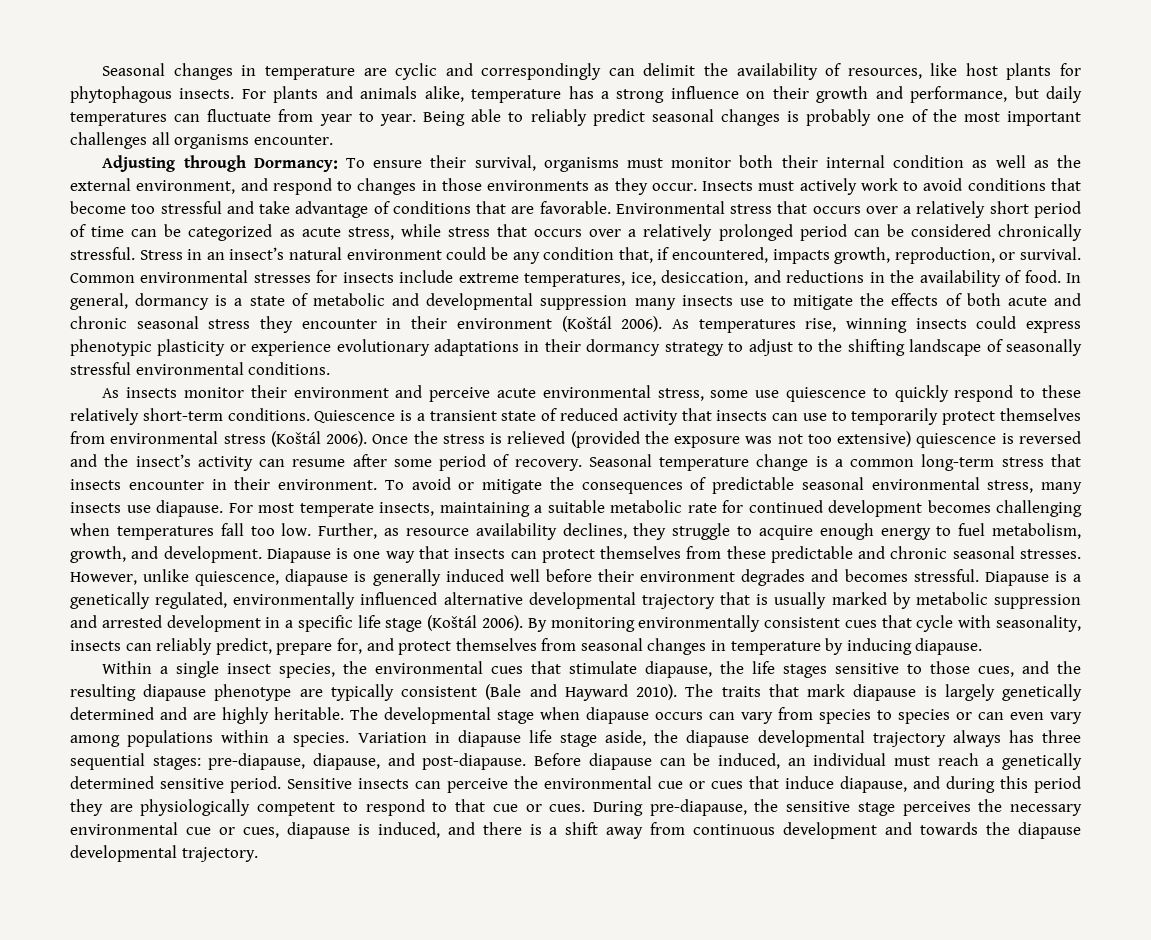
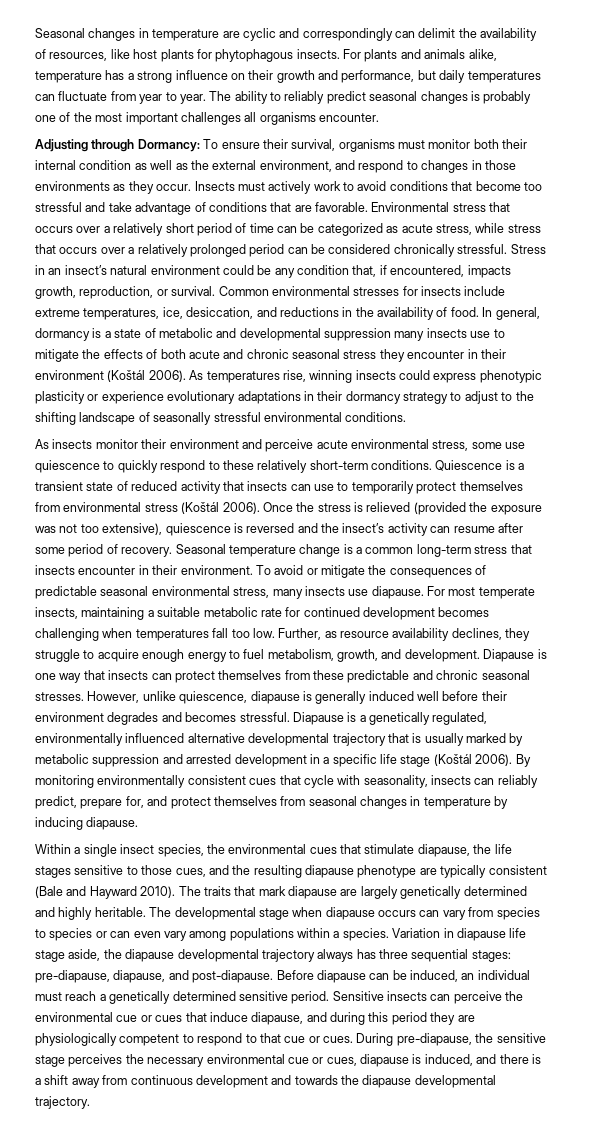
[423,109,502,126] Being able -> [209,91,268,104] The ability
[837,431,912,447] extensive) -> [102,523,163,535] extensive),
[924,686,937,697] is -> [340,889,358,896] are
[193,712,216,720] are -> (55, 912) none

